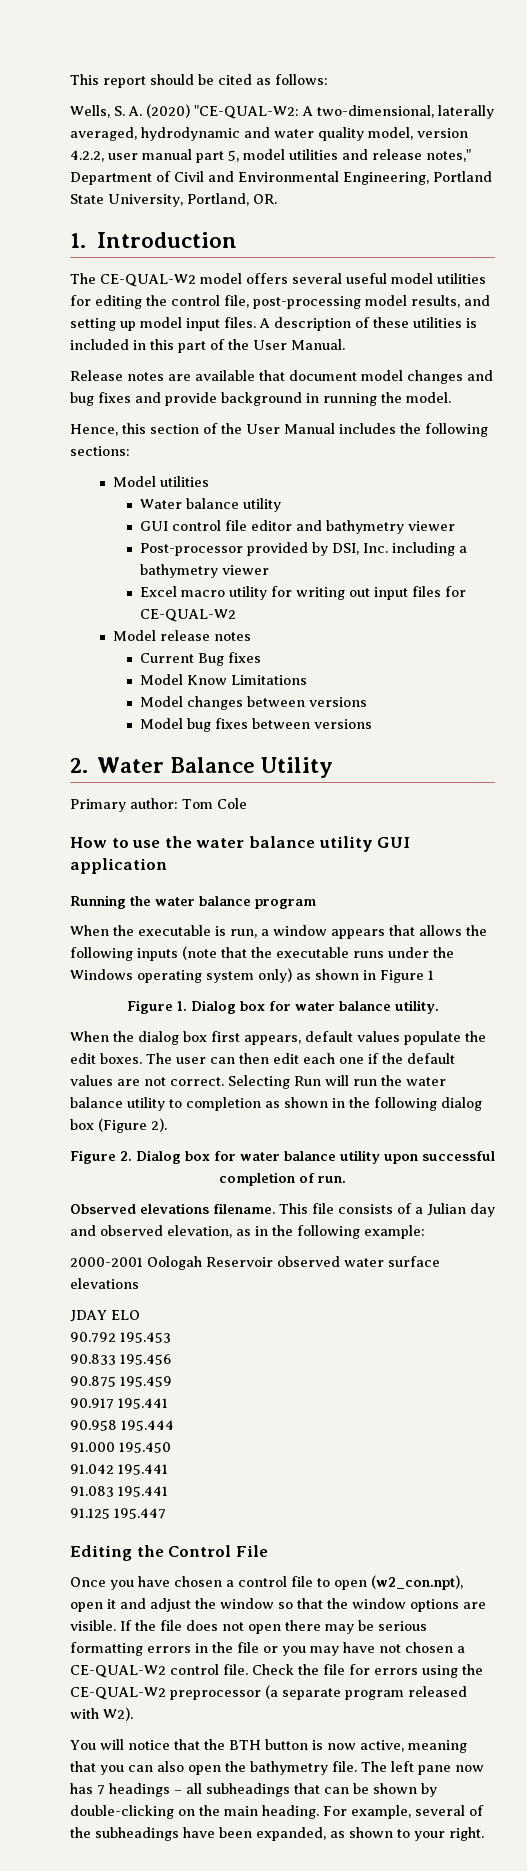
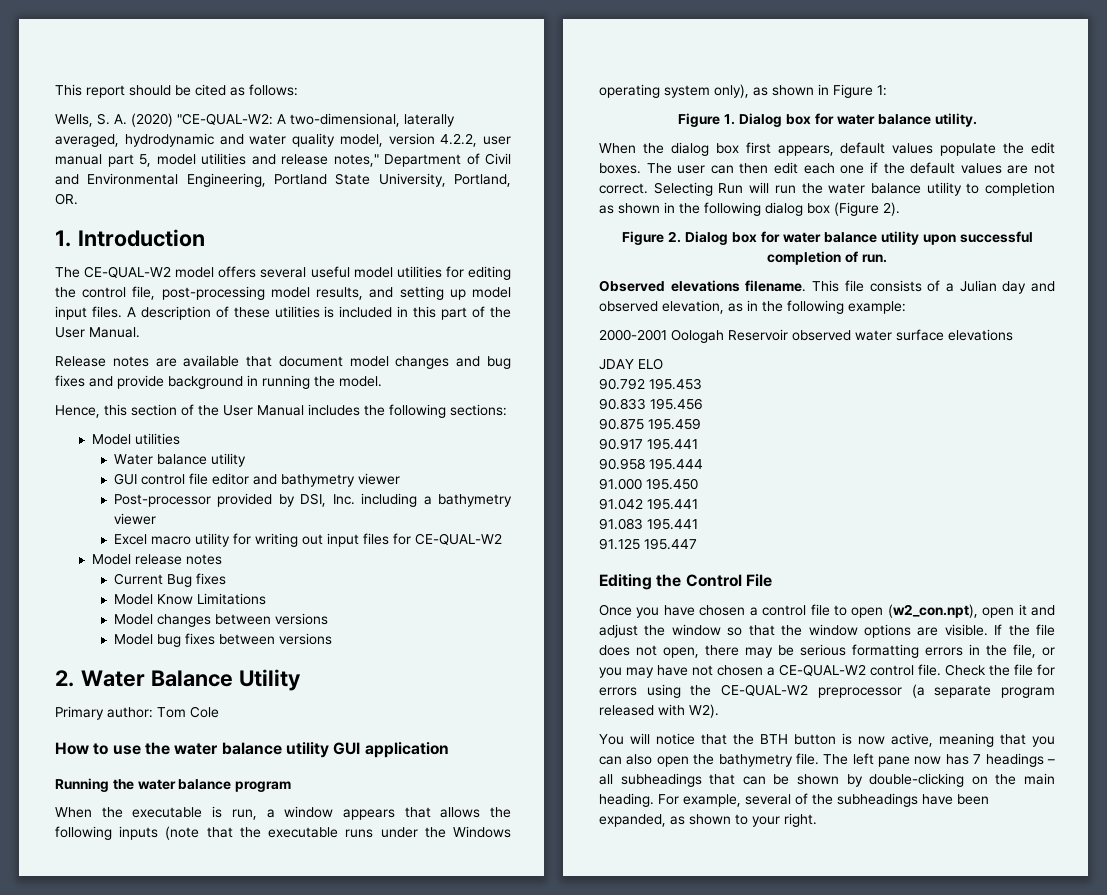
[258,968,292,983] only) -> [714,84,749,98] only),
[428,970,434,980] 1 -> [877,85,887,96] 1:
[248,1624,281,1634] open -> [663,647,699,658] open,
[237,1642,259,1653] file -> [1013,644,1036,658] file,

